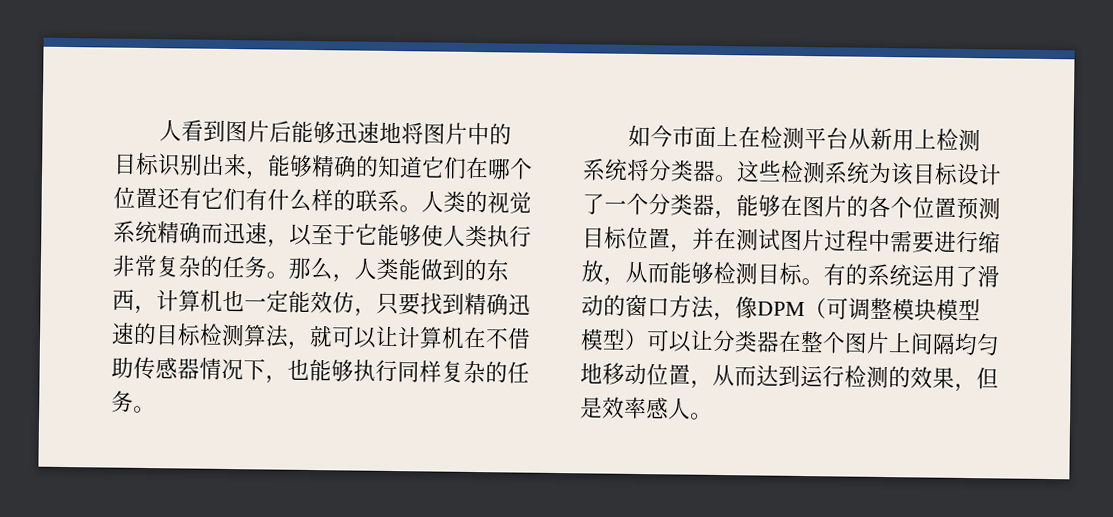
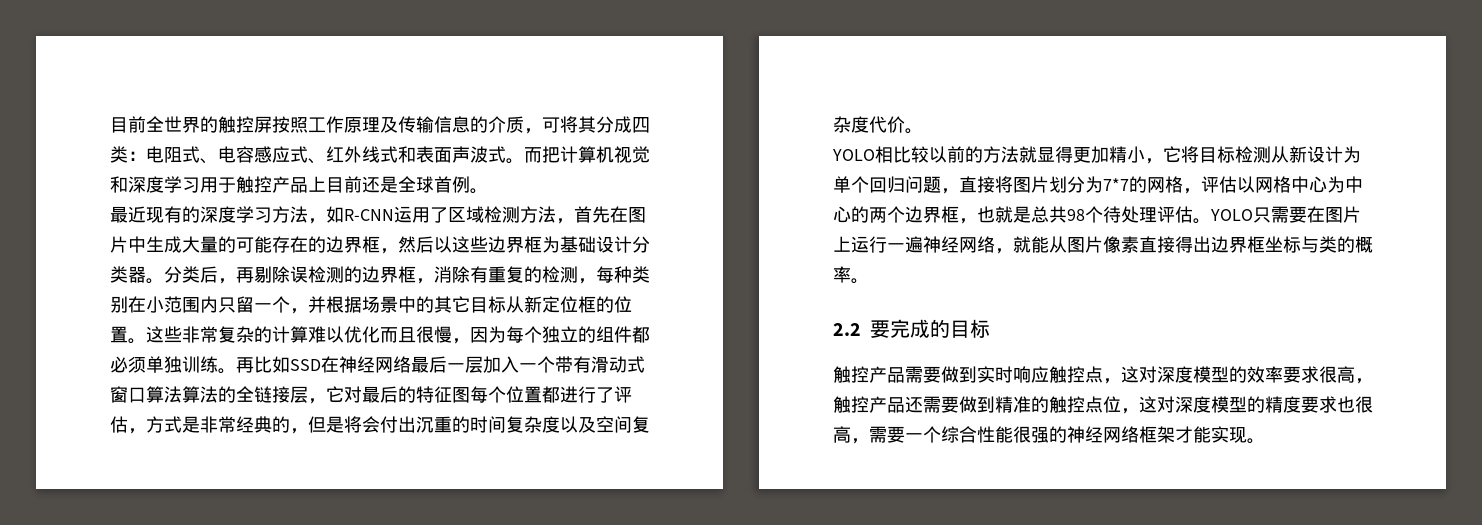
[158,119,512,146] [113,152,533,180] [113,186,532,214] [113,220,532,248] [112,254,509,283] [112,288,531,317] [111,322,531,350] [111,356,530,384] [111,390,156,414] [627,124,981,152] [582,158,1002,186] [582,192,1001,221] [582,226,1001,254] [581,260,1000,288] [581,294,981,322] [580,328,1000,356] [580,362,999,393] [580,396,691,420] 人看到图片后能够迅速地将图片中的目标识别出来，能够精确的知道它们在哪个位置还有它们有什么样的联系。人类的视觉系统精确而迅速，以至于它能够使人类执行非常复杂的任务。那么，人类能做到的东西，计算机也一定能效仿，只要找到精确迅速的目标检测算法，就可以让计算机在不借助传感器情况下，也能够执行同样复杂的任务。 // 如今市面上在检测平台从新用上检测系统将分类器。这些检测系统为该目标设计了一个分类器，能够在图片的各个位置预测目标位置，并在测试图片过程中需要进行缩放，从而能够检测目标。有的系统运用了滑动的窗口方法，像DPM（可调整模块模型模型）可以让分类器在整个图片上间隔均匀地移动位置，从而达到运行检测的效果，但是效率感人 -> [110,116,650,134] [110,146,650,164] [110,176,488,194] [110,206,646,224] [110,236,650,254] [110,266,650,284] [110,296,632,314] [110,326,650,344] [110,356,645,374] [110,386,632,404] [110,416,650,434] [833,116,923,134] [832,146,1361,164] [833,176,1363,194] [833,206,1361,224] [833,236,1373,254] [833,266,869,284] [833,319,990,338] [833,366,1373,384] [833,396,1373,414] [833,426,1247,444] 目前全世界的触控屏按照工作原理及传输信息的介质，可将其分成四类：电阻式、电容感应式、红外线式和表面声波式。而把计算机视觉和深度学习用于触控产品上目前还是全球首例。 // 最近现有的深度学习方法，如R-CNN运用了区域检测方法，首先在图片中生成大量的可能存在的边界框，然后以这些边界框为基础设计分类器。分类后，再剔除误检测的边界框，消除有重复的检测，每种类别在小范围内只留一个，并根据场景中的其它目标从新定位框的位置。这些非常复杂的计算难以优化而且很慢，因为每个独立的组件都必须单独训练。再比如SSD在神经网络最后一层加入一个带有滑动式窗口算法算法的全链接层，它对最后的特征图每个位置都进行了评估，方式是非常经典的，但是将会付出沉重的时间复杂度以及空间复杂度代价。 // YOLO相比较以前的方法就显得更加精小，它将目标检测从新设计为单个回归问题，直接将图片划分为7*7的网格，评估以网格中心为中心的两个边界框，也就是总共98个待处理评估。YOLO只需要在图片上运行一遍神经网络，就能从图片像素直接得出边界框坐标与类的概率。 // 2.2要完成的目标 // 触控产品需要做到实时响应触控点，这对深度模型的效率要求很高，触控产品还需要做到精准的触控点位，这对深度模型的精度要求也很高，需要一个综合性能很强的神经网络框架才能实现

